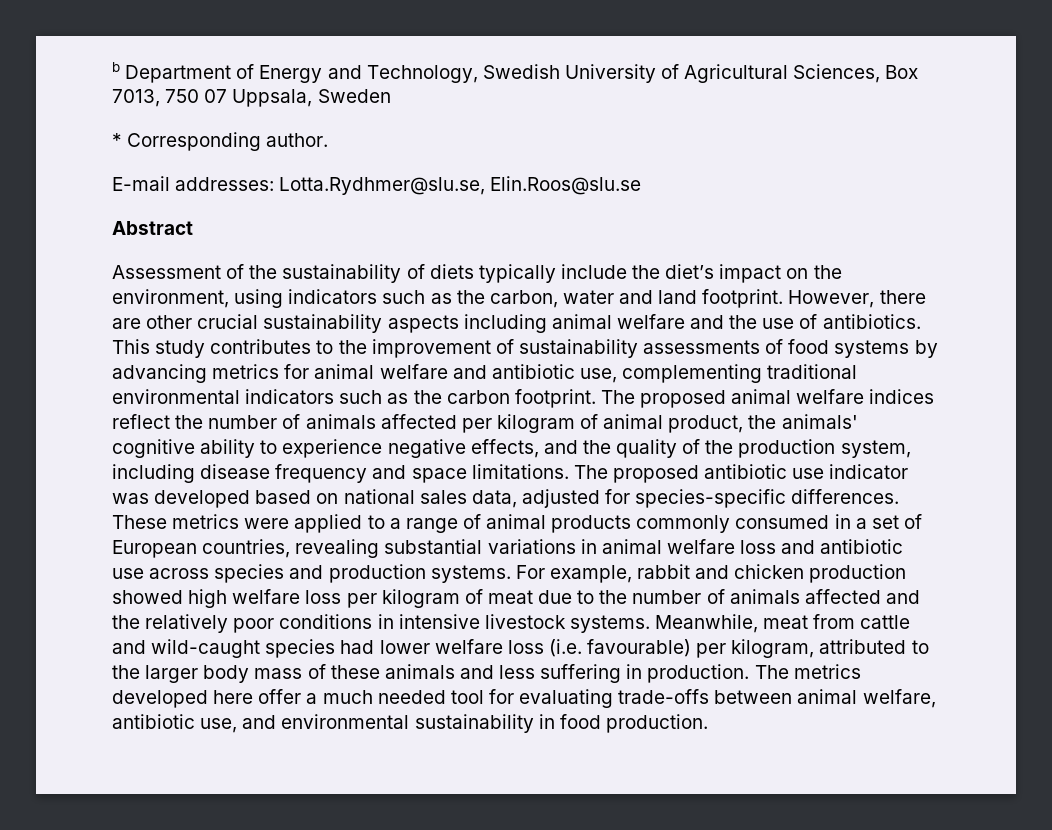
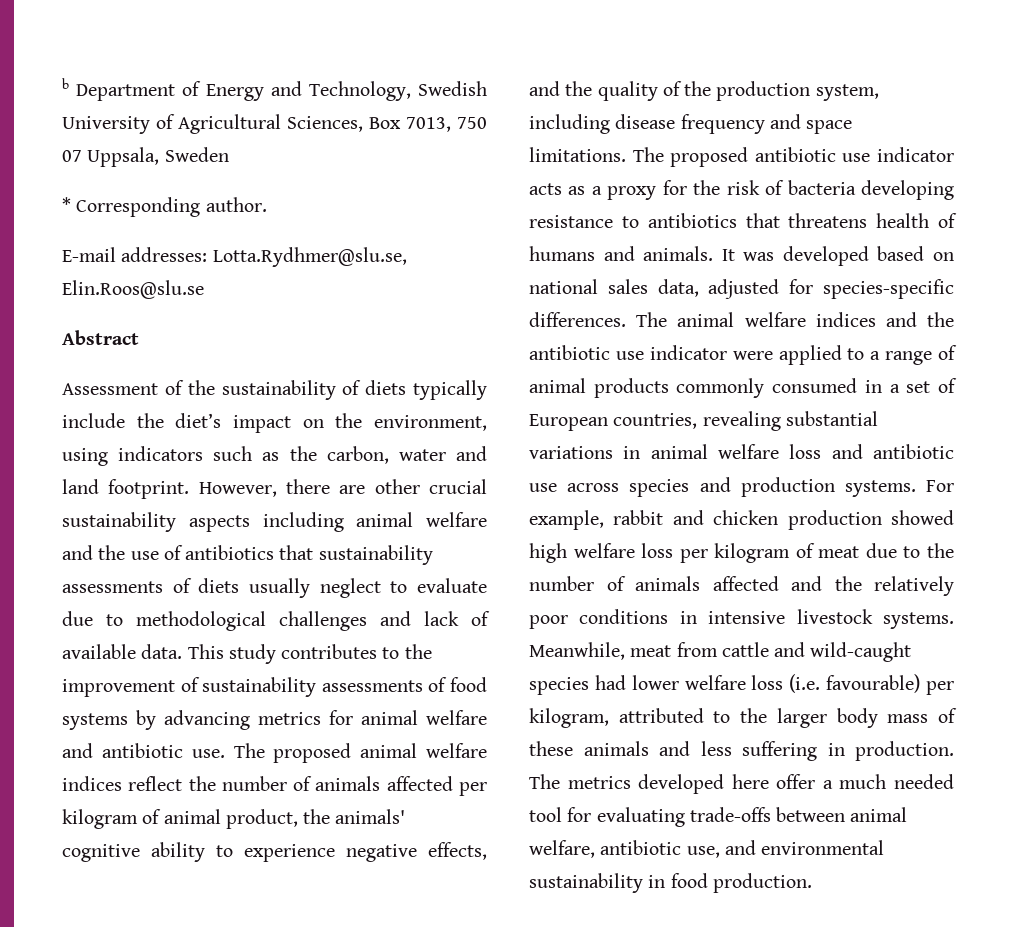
[822,314,921,329] antibiotics. -> [185,545,433,565] [62,578,487,598] [62,611,490,631] [62,644,183,659] antibiotics that sustainability assessments of diets usually neglect to evaluate due to methodological challenges and lack of available data.
[579,364,858,383] [112,389,596,408] use, complementing traditional environmental indicators such as the carbon footprint. -> [191,749,225,758] use.
(909, 471) none -> [529,180,954,200] [529,213,957,228] [529,246,735,261] acts as a proxy for the risk of bacteria developing resistance to antibiotics that threatens health of humans and animals. It
[112,514,240,529] These metrics -> [636,312,954,327] [529,345,727,360] The animal welfare indices and the antibiotic use indicator

